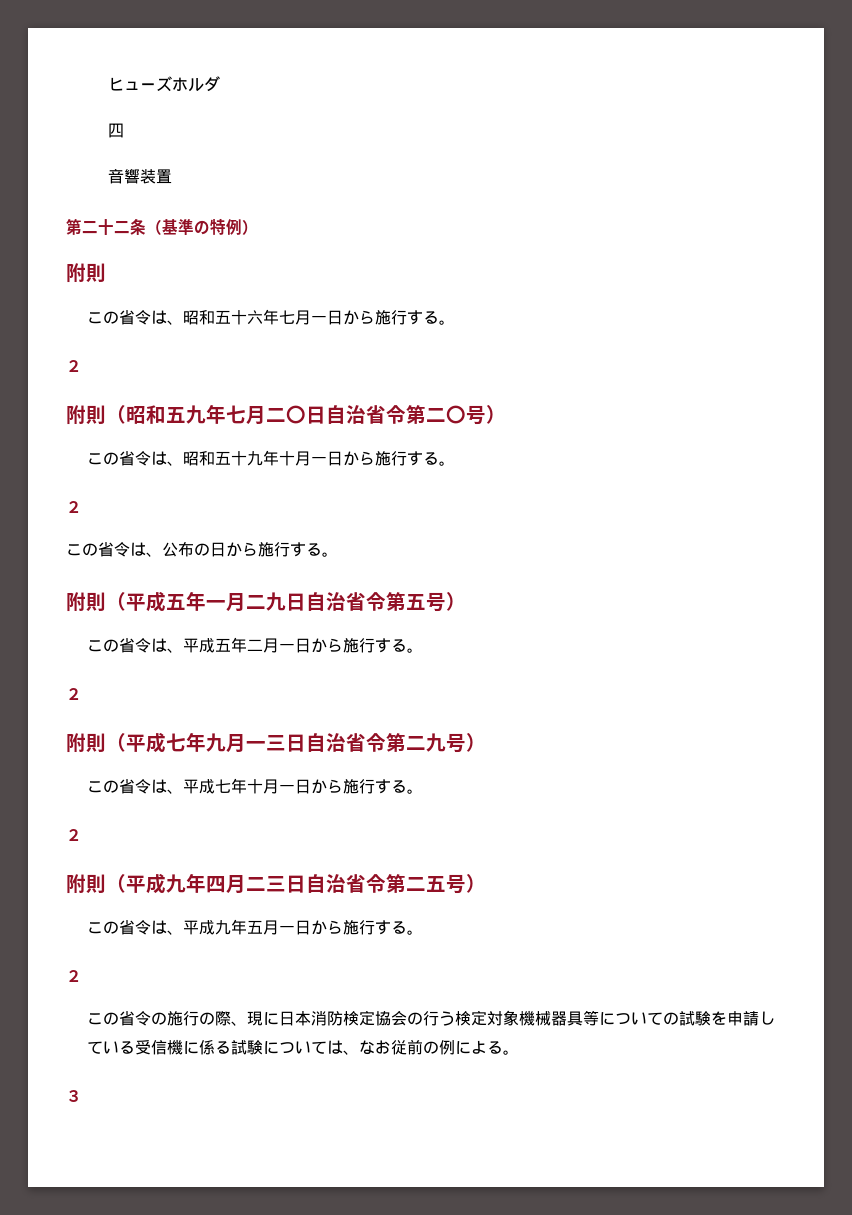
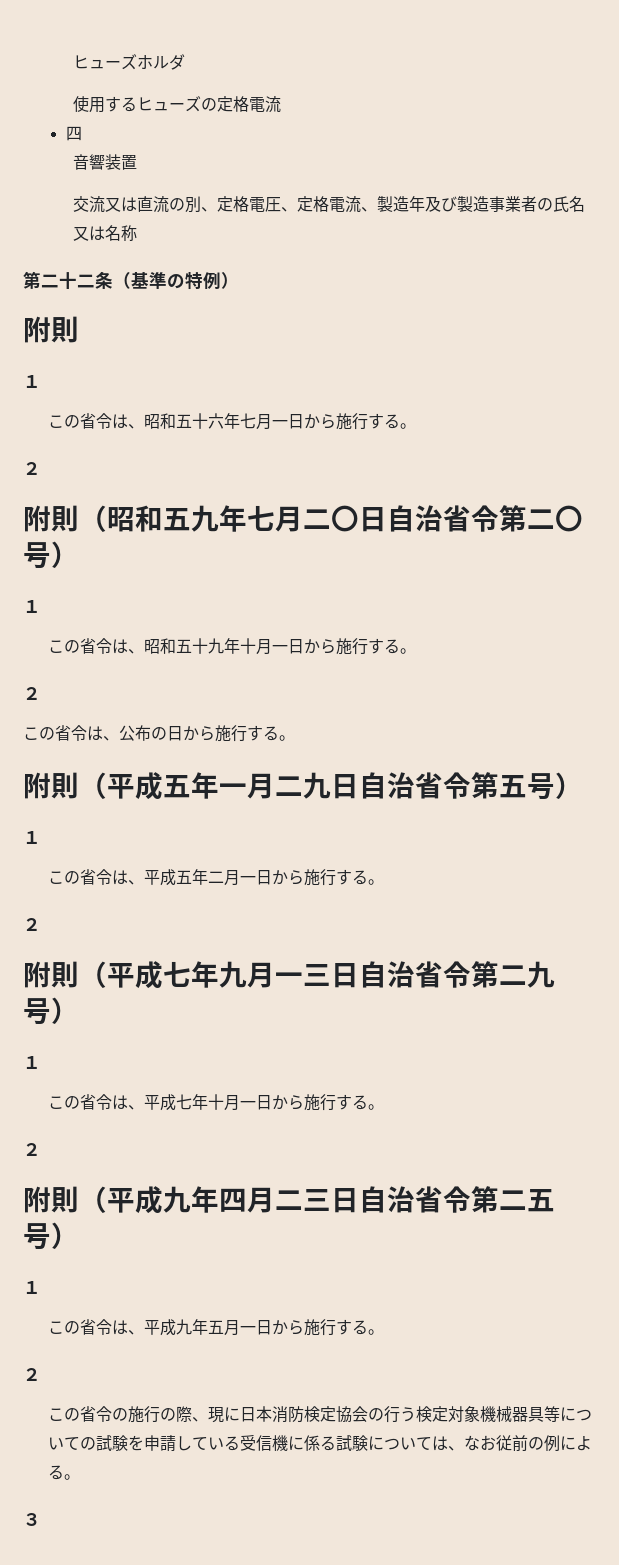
[108,123,125,138] [108,168,173,184] 四 // 音響装置 -> [73,96,282,113] [65,126,82,141] [73,154,138,170] [73,196,586,213] [73,225,138,241] 使用するヒューズの定格電流 // 四 // 音響装置 // 交流又は直流の別、定格電圧、定格電流、製造年及び製造事業者の氏名又は名称
(106, 273) none -> [23,375,41,388] // １
(506, 414) none -> [23,600,41,613] // １
(466, 601) none -> [23,831,41,844] // １
(486, 742) none -> [23,1056,41,1069] // １
(486, 883) none -> [23,1281,41,1294] // １

